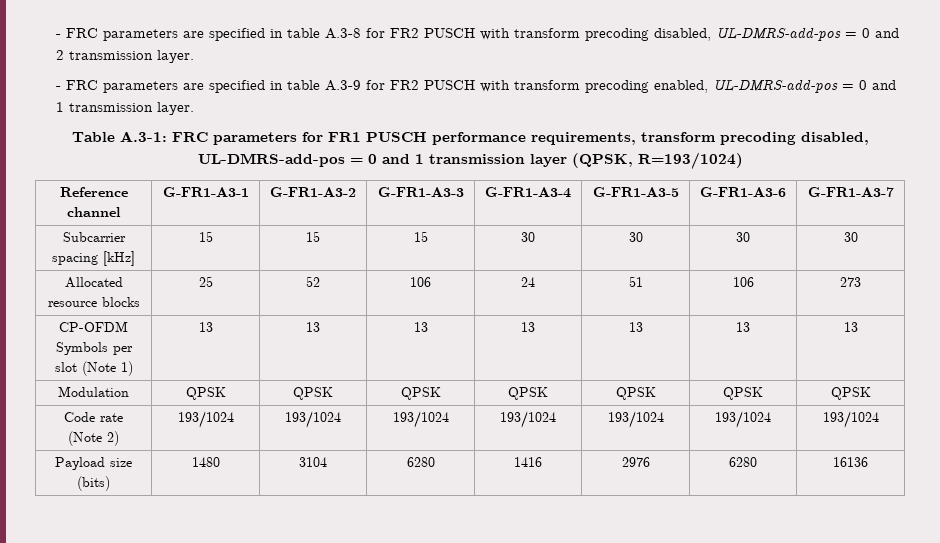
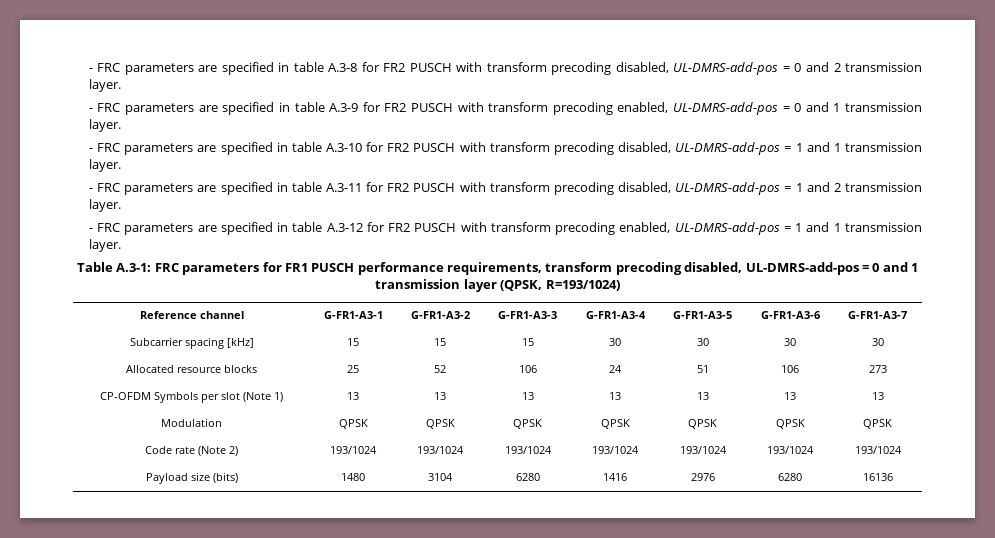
(194, 108) none -> [88,142,922,155] [88,159,121,172] [88,182,922,195] [88,199,121,212] [88,222,923,235] [88,239,121,252] // - FRC parameters are specified in table A.3-10 for FR2 PUSCH with transform precoding disabled, UL-DMRS-add-pos = 1 and 1 transmission layer. // - FRC parameters are specified in table A.3-11 for FR2 PUSCH with transform precoding disabled, UL-DMRS-add-pos = 1 and 2 transmission layer. // - FRC parameters are specified in table A.3-12 for FR2 PUSCH with transform precoding enabled, UL-DMRS-add-pos = 1 and 1 transmission layer.

